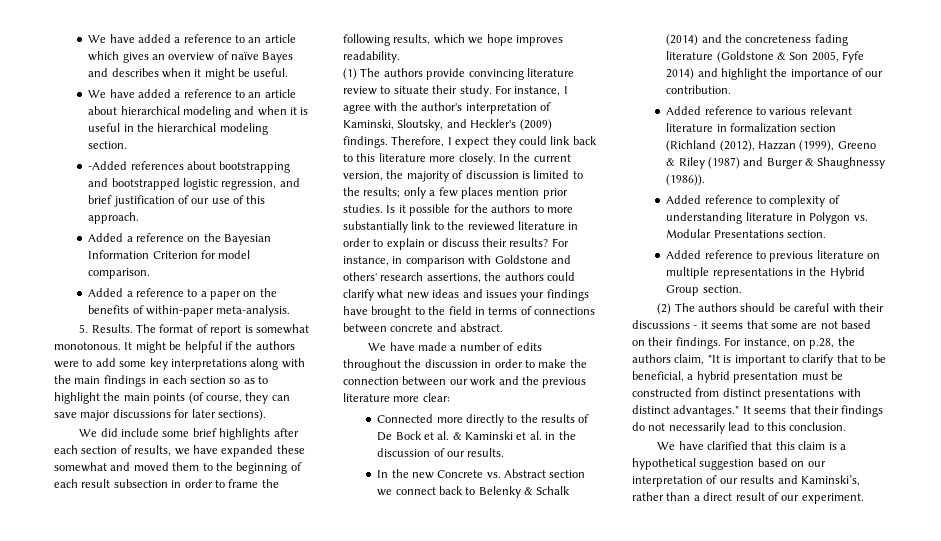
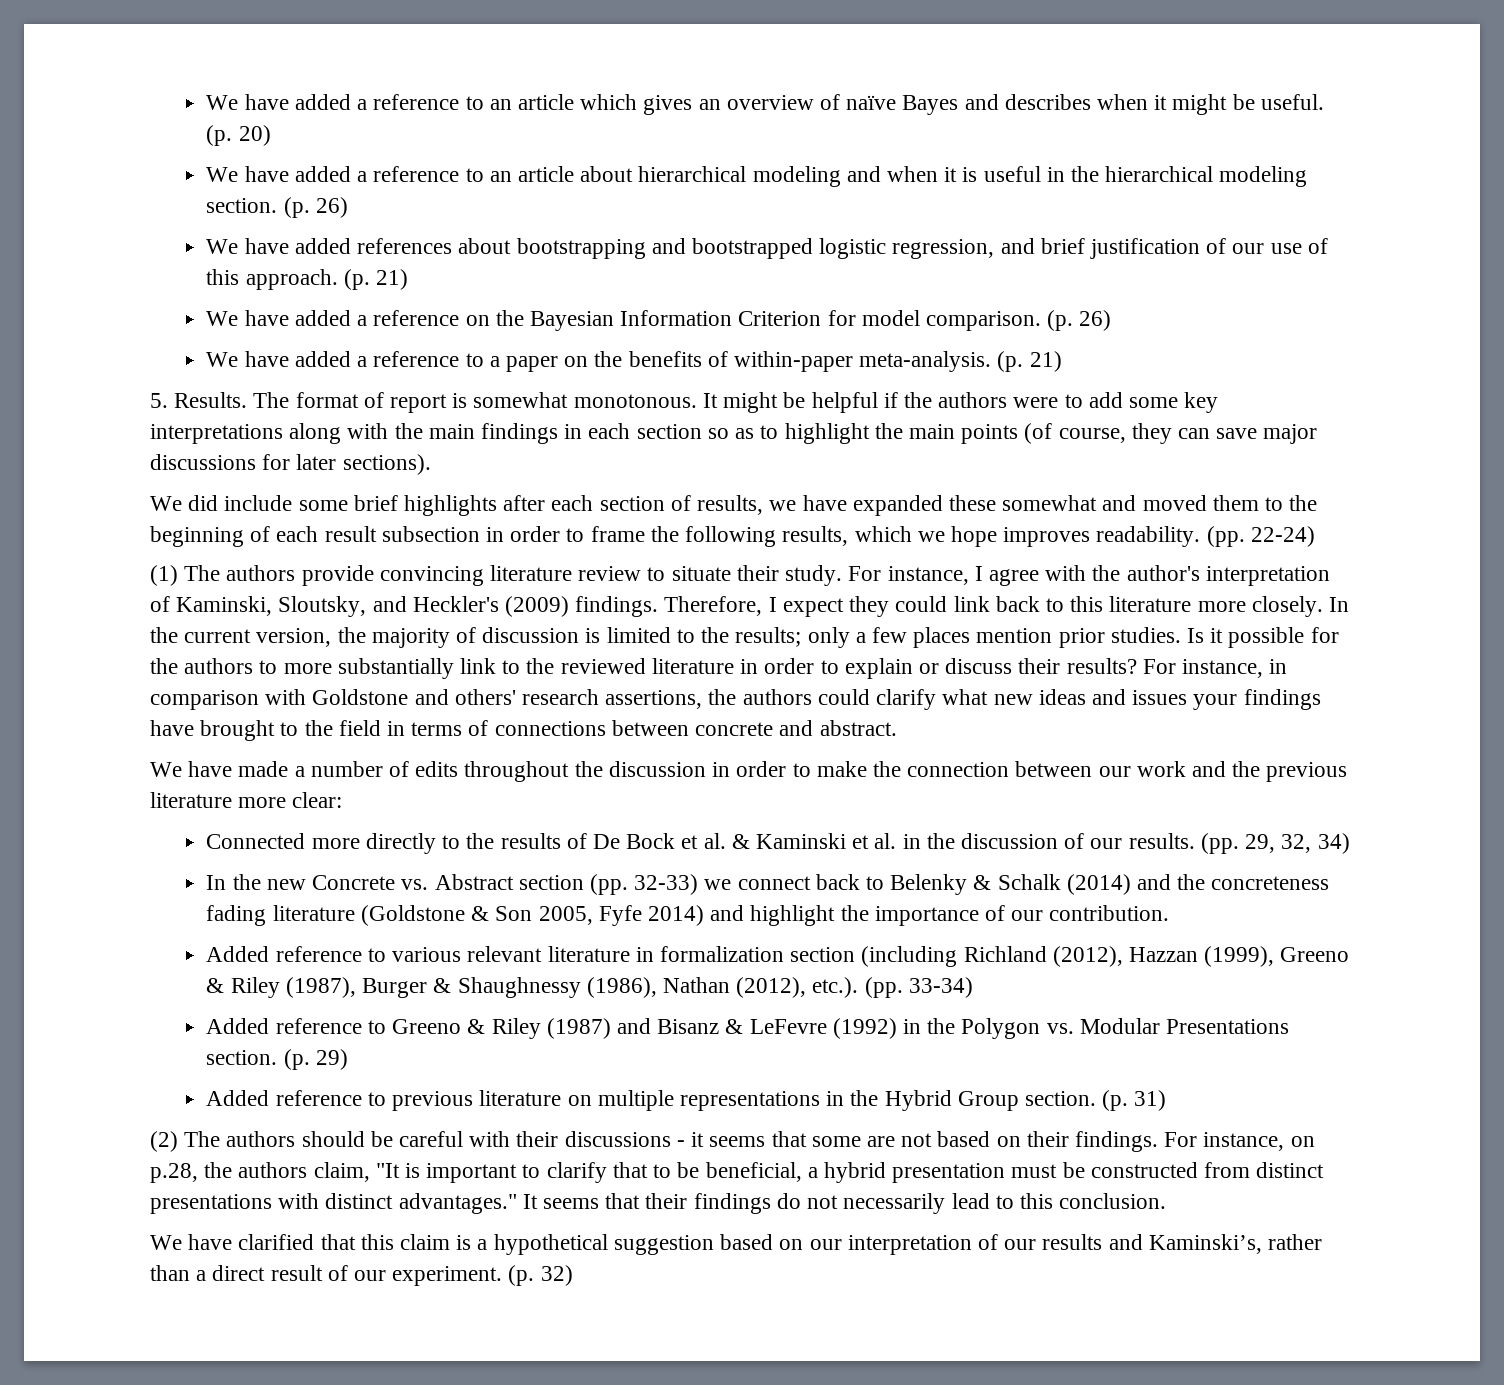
(289, 72) none -> [206,125,271,146] (p. 20)
[88,161,128,170] // -Added -> [283,197,348,218] [206,238,351,254] (p. 26) // We have added
[88,233,124,242] // Added -> [343,269,409,290] [206,310,351,326] (p. 21) // We have added
[88,288,124,297] // Added -> [1047,310,1112,331] [206,351,351,367] (p. 26) // We have added
(291, 311) none -> [997,351,1062,372] (p. 21)
(400, 57) none -> [1206,526,1315,547] (pp. 22-24)
(505, 452) none -> [1200,833,1350,854] (pp. 29, 32, 34)
(586, 474) none -> [589,874,699,895] (pp. 32-33)
[666,140,717,152] (Richland -> [861,946,1047,967] (including Richland
[707,157,764,169] (1987) and -> [285,977,356,998] (1987),
[666,174,706,186] [666,195,840,207] [666,212,806,224] (1986)). // Added reference to complexity of understanding literature in -> [586,977,973,998] [206,1018,956,1039] (1986), Nathan (2012), etc.). (pp. 33-34) // Added reference to Greeno & Riley (1987) and Bisanz & LeFevre (1992) in the
(826, 234) none -> [283,1049,348,1070] (p. 29)
(742, 289) none -> [1102,1090,1167,1111] (p. 31)
(864, 498) none -> [508,1265,573,1286] (p. 32)

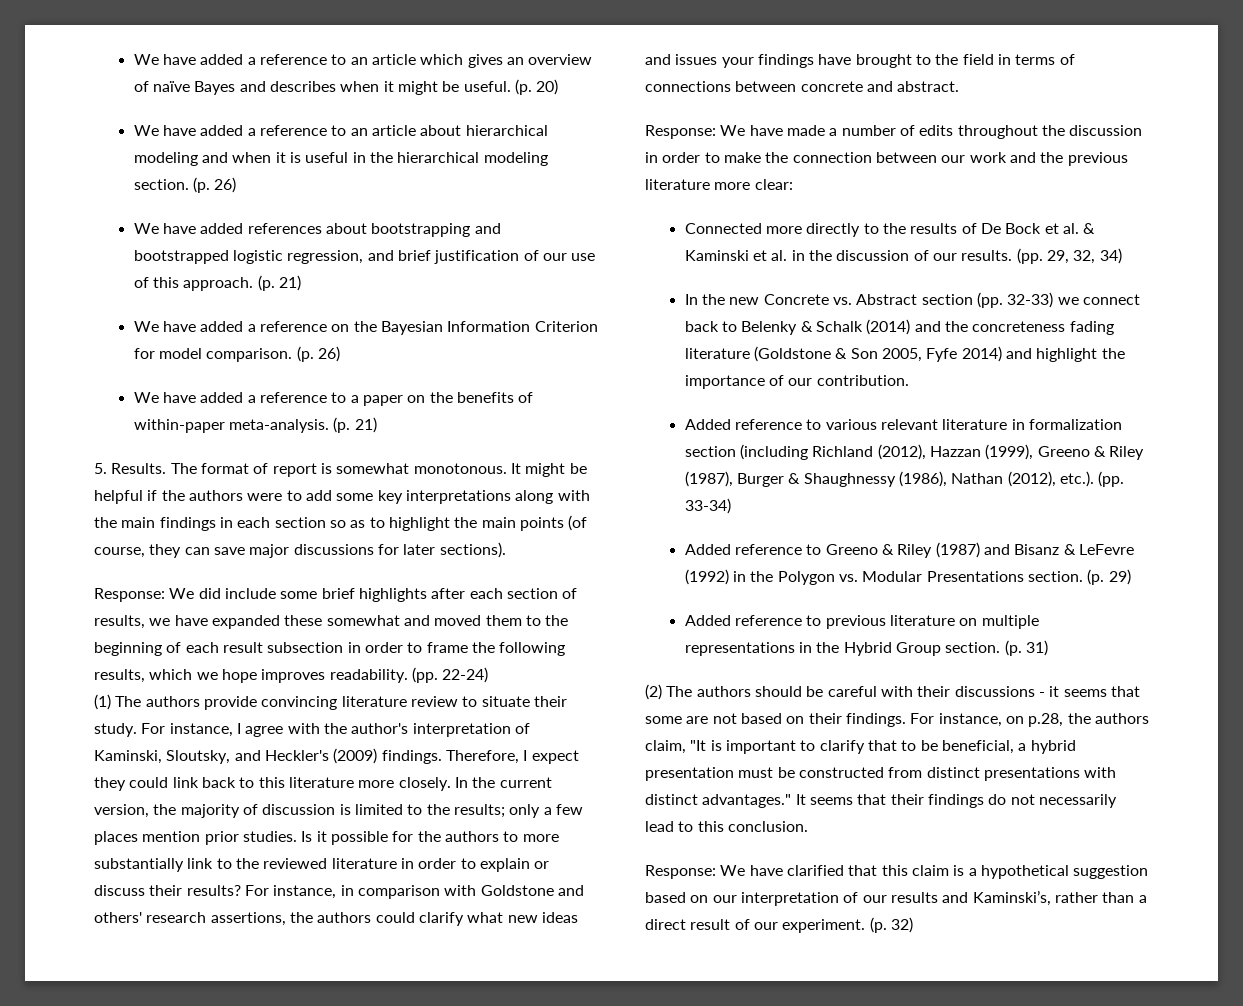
(431, 464) none -> [94,588,165,602] Response:
(897, 728) none -> [645,125,716,139] Response:
(1167, 1201) none -> [645,865,716,879] Response:

